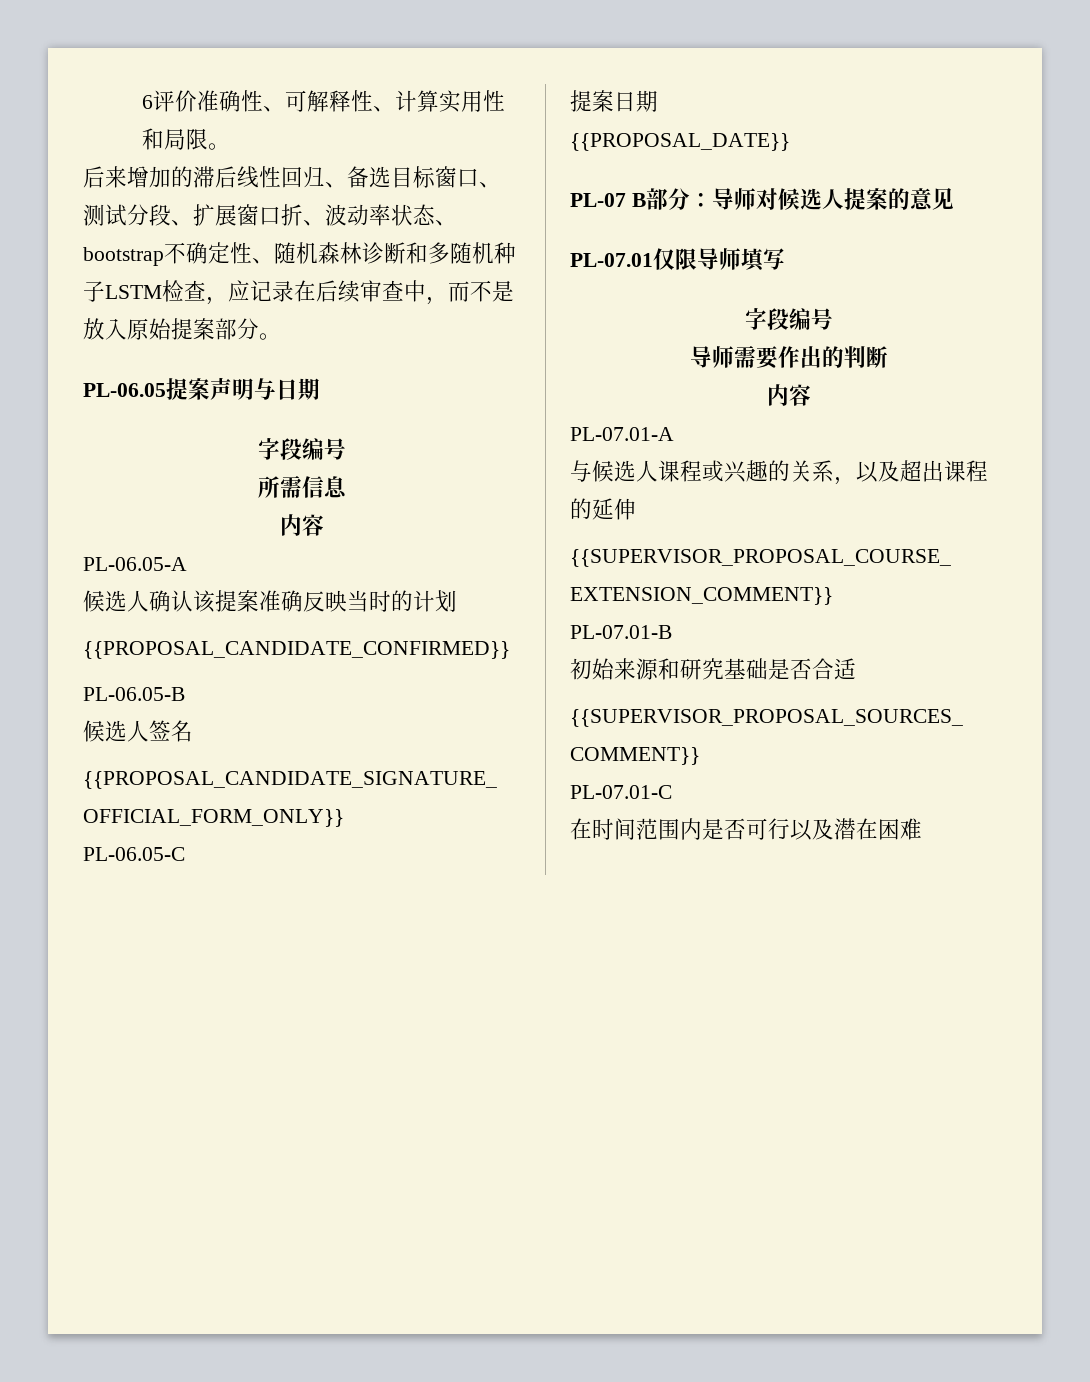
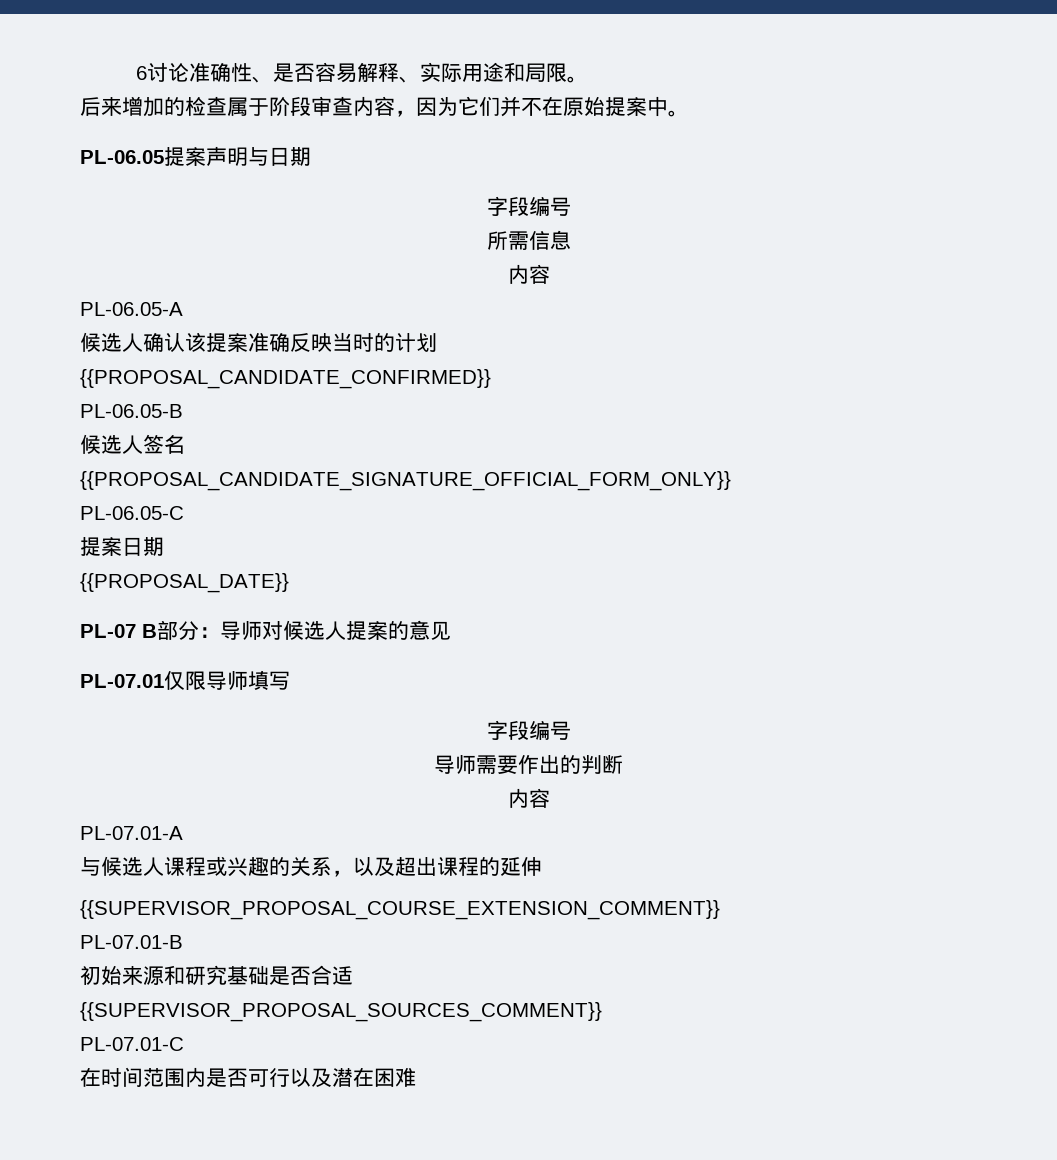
[153,90,198,112] 评价 -> [147,62,190,82] 讨论
[285,90,506,113] 可解释性、计算实用性 -> [273,62,505,83] 是否容易解释、实际用途
[193,166,501,188] [83,204,457,226] [83,242,516,266] [83,280,514,305] [83,318,127,340] 滞后线性回归、备选目标窗口、测试分段、扩展窗口折、波动率状态、bootstrap不确定性、随机森林诊断和多随机种子LSTM检查，应记录在后续审查中，而不是放入 -> [185,96,563,117] 检查属于阶段审查内容，因为它们并不在
[215,318,259,340] 部分 -> [647,96,668,117] 中

